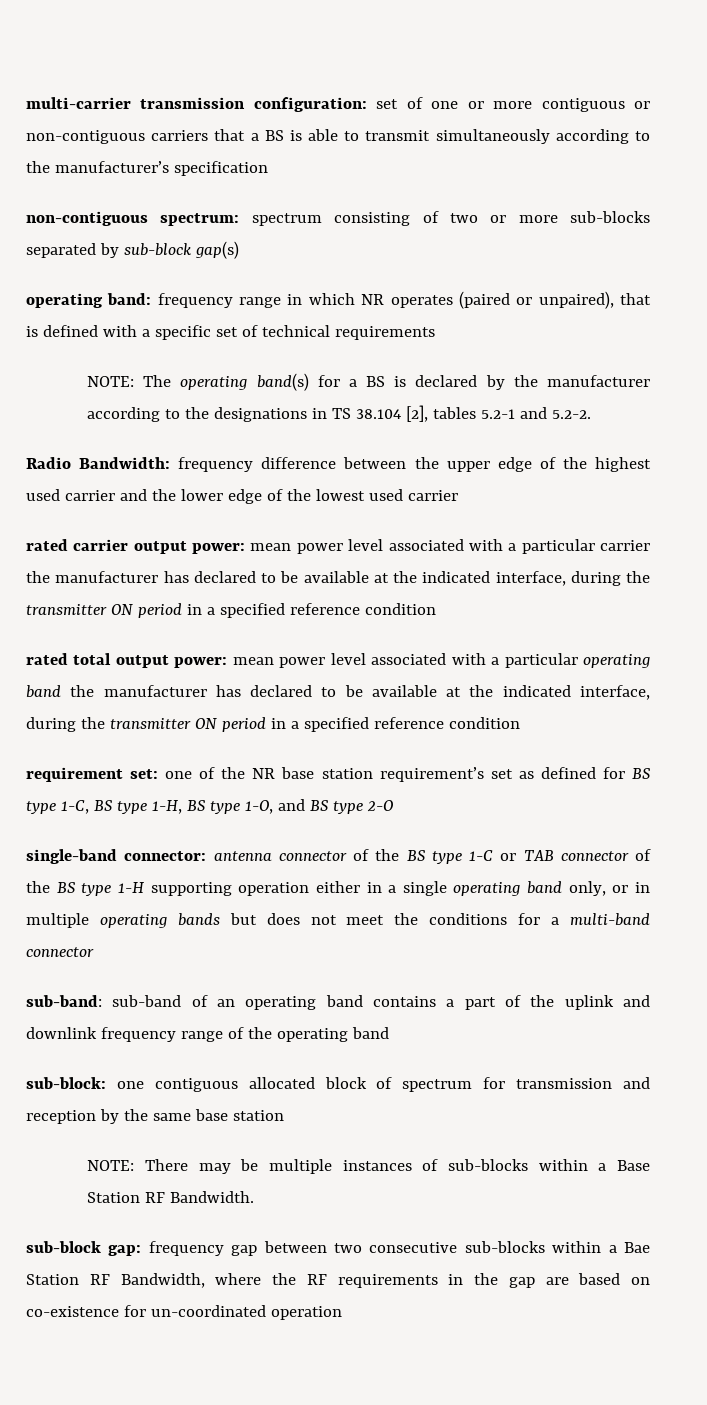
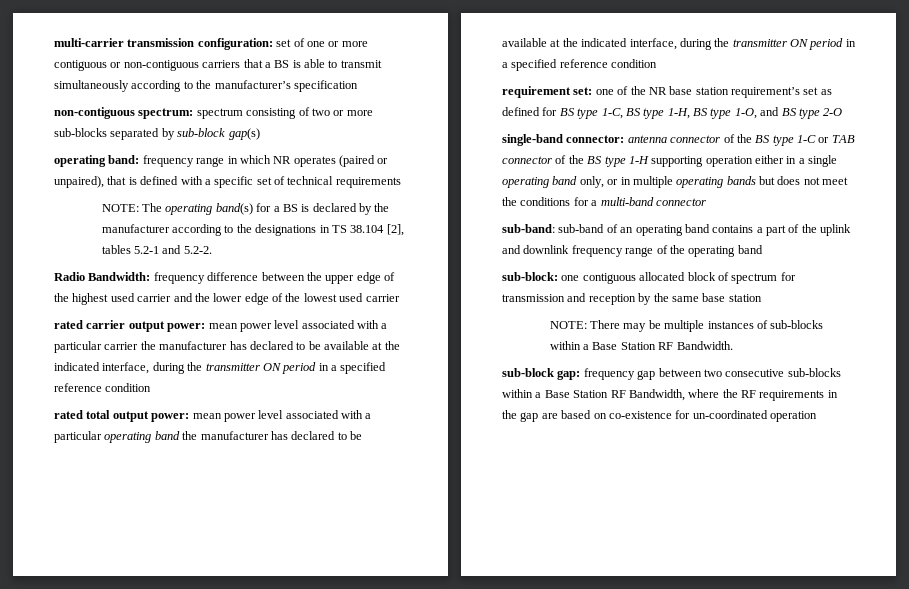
[623,1242,650,1253] Bae -> [544,390,570,398] Base

